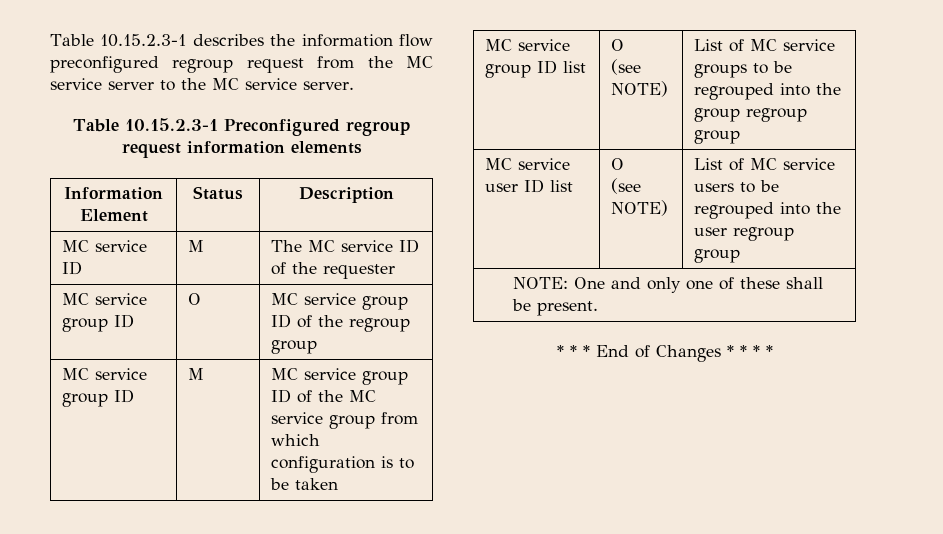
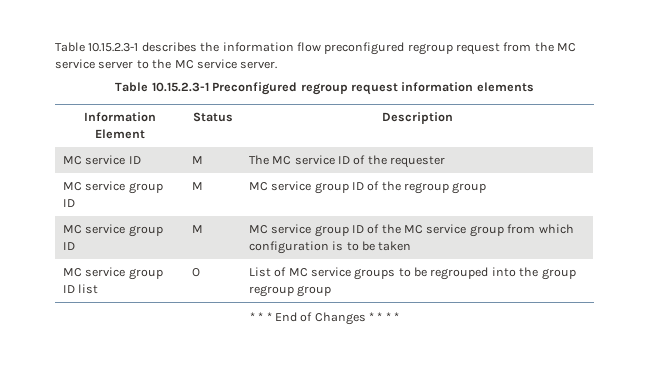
[187,293,201,305] O -> [191,182,203,190] M
[610,59,641,75] [610,81,668,97] // (see NOTE) -> (200, 272) none
[484,158,570,170] [484,179,573,193] [610,158,624,170] [610,178,641,194] [610,200,668,216] [693,158,835,171] [693,180,779,193] [693,202,841,219] [693,227,794,241] [693,249,740,263] [513,277,824,293] [512,299,599,316] // MC service user ID list | O // (see NOTE) | List of MC service users to be regrouped into the user regroup group // NOTE: One and only one of these shall be present. -> (332, 291) none

